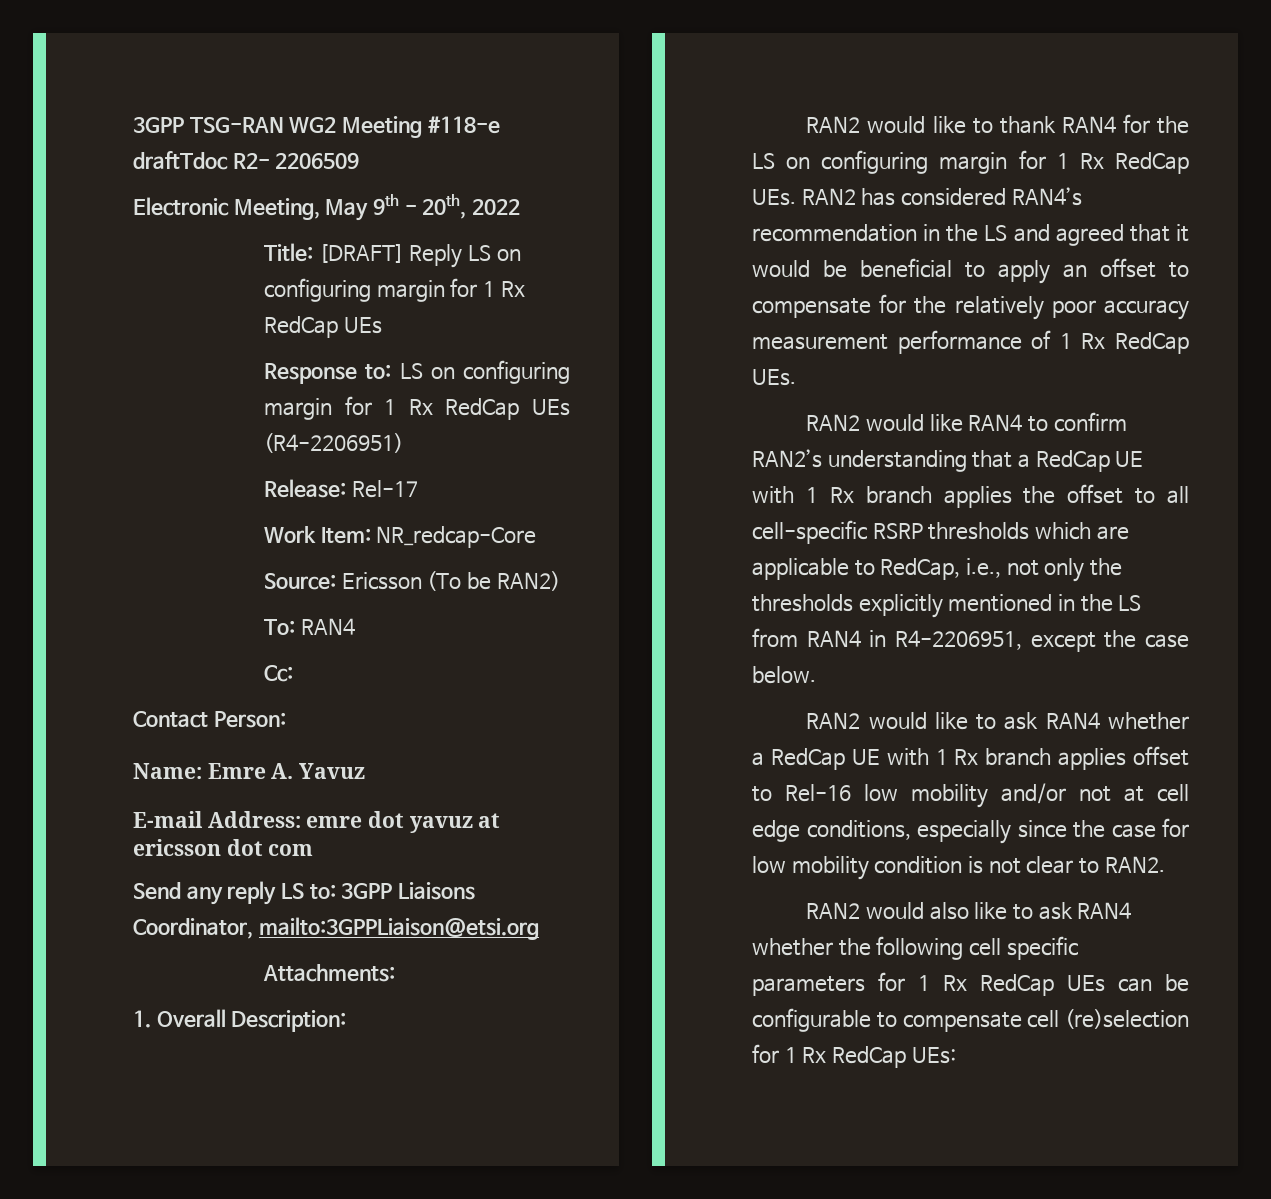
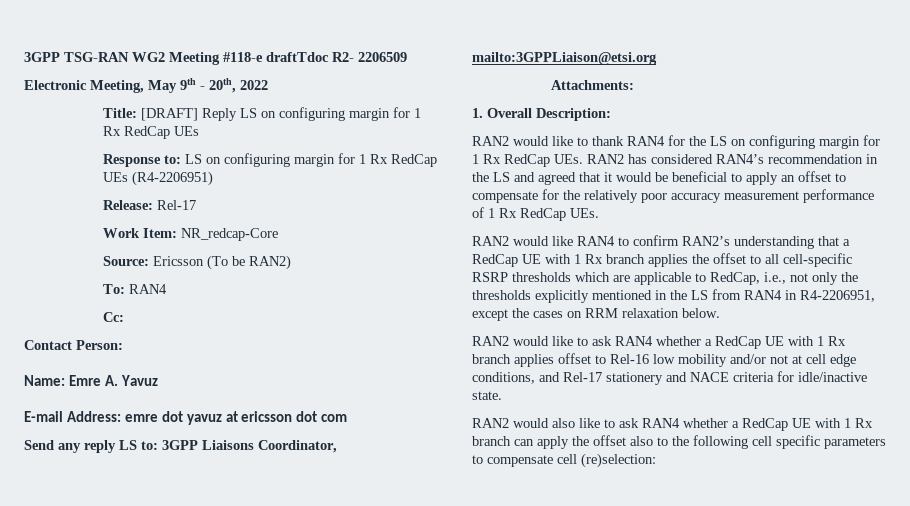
[1145,634,1190,648] case -> [533,308,679,318] cases on RRM relaxation
[917,818,1189,844] [752,856,1165,880] especially since the case for low mobility condition is not clear to RAN2. -> [539,371,867,385] [472,391,502,400] and Rel-17 stationery and NACE criteria for idle/inactive state.
(833, 947) none -> [732,418,873,431] [472,435,668,449] a RedCap UE with 1 Rx branch can apply the offset also to
[877,972,1189,996] [752,1008,1190,1032] [752,1044,956,1068] for 1 Rx RedCap UEs can be configurable to compensate cell (re)selection for 1 Rx RedCap UEs: -> [472,453,656,468] to compensate cell (re)selection:

